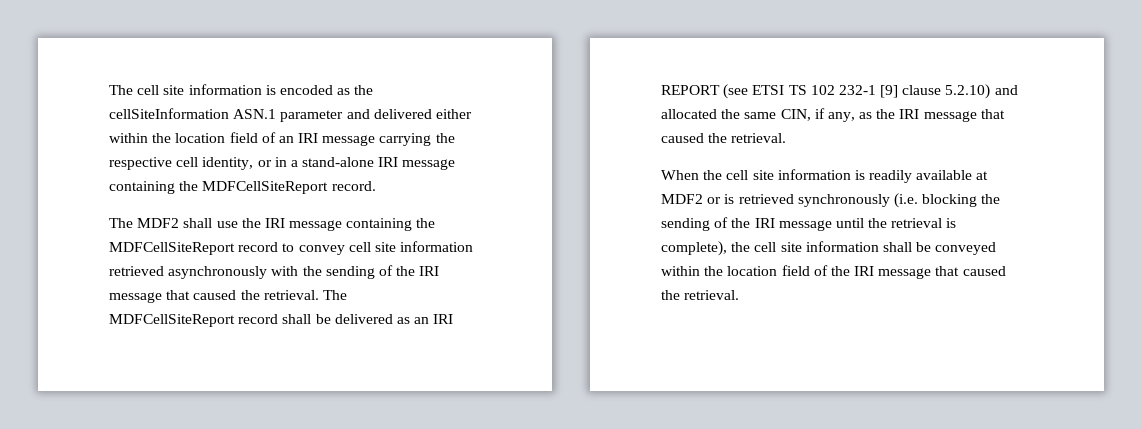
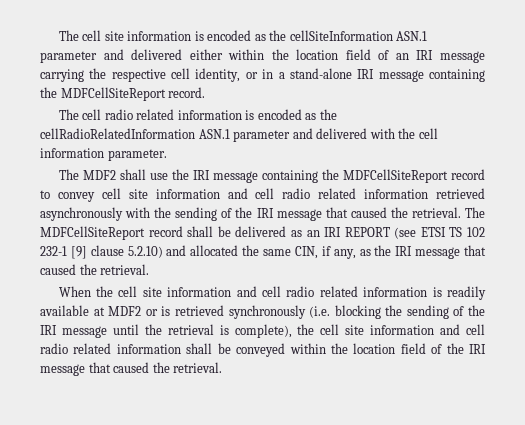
(376, 186) none -> [58,109,337,120] [40,128,438,142] [40,148,167,161] // The cell radio related information is encoded as the cellRadioRelatedInformation ASN.1 parameter and delivered with the cell information parameter.
(474, 246) none -> [227,188,429,199] and cell radio related information
(851, 174) none -> [236,286,428,297] and cell radio related information
(879, 246) none -> [440,324,486,335] [40,343,181,354] and cell radio related information

